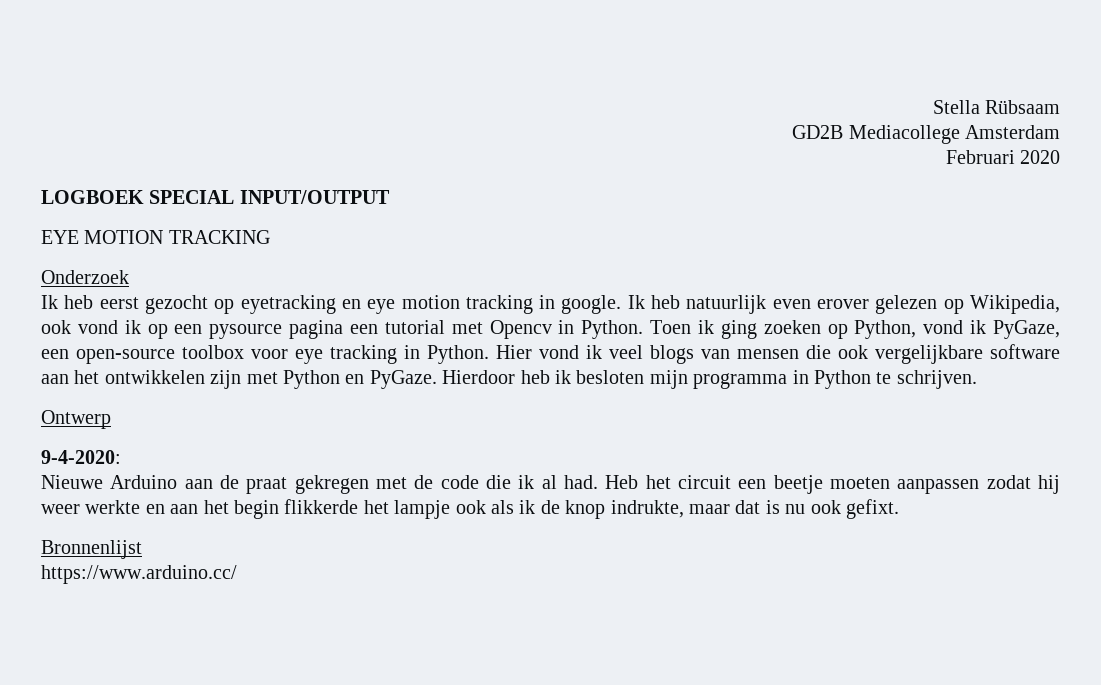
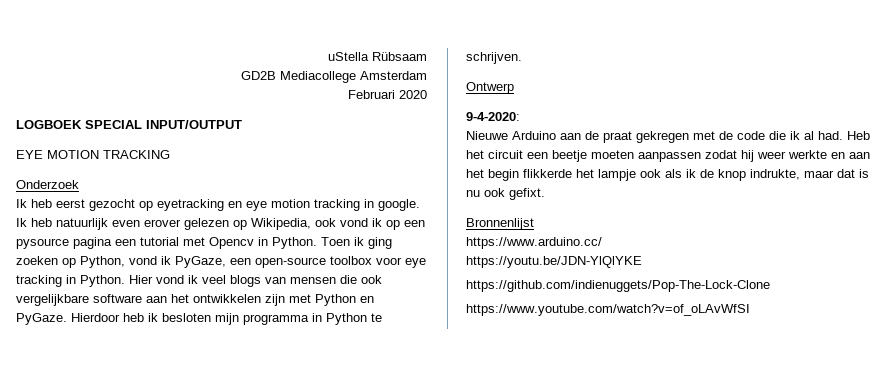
[932,100,980,114] Stella -> [328,52,369,61] uStella
(237, 574) none -> [466,256,642,268] [466,280,770,292] [466,304,750,316] // https://youtu.be/JDN-YlQlYKE // https://github.com/indienuggets/Pop-The-Lock-Clone // https://www.youtube.com/watch?v=of_oLAvWfSI

